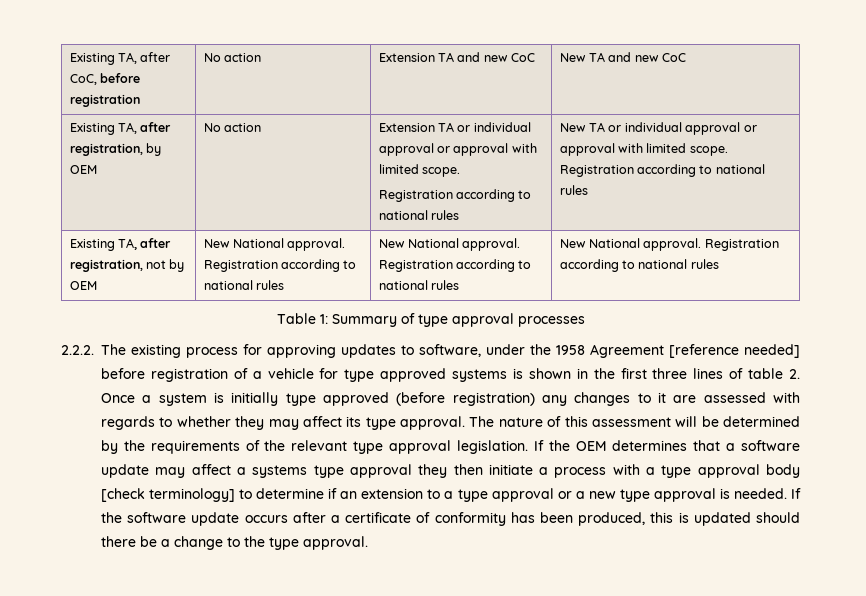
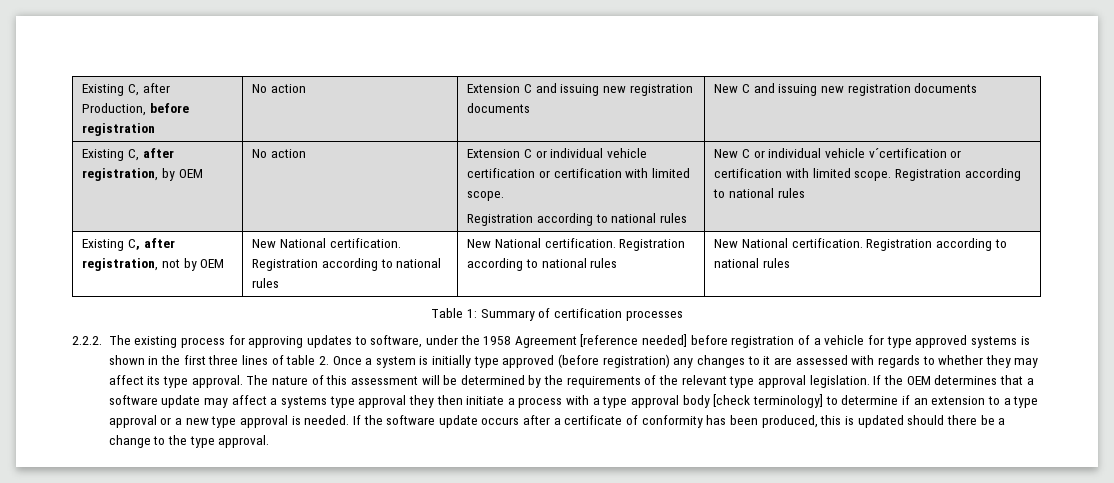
[69,52,171,65] [69,74,97,85] Existing TA, after CoC, -> [82,83,170,96] [82,103,147,116] Existing C, after Production,
[438,52,536,62] [559,52,687,62] [69,122,138,135] TA and new CoC | New TA and new CoC // Existing TA, -> [524,83,693,96] [467,103,531,113] [714,83,978,96] [82,149,140,161] C and issuing new registration documents | New C and issuing new registration documents // Existing C,
[438,122,531,132] [378,143,509,156] TA or individual approval or approval -> [524,148,647,158] [467,168,622,178] C or individual vehicle certification or certification
[589,122,757,135] [559,143,615,156] TA or individual approval or approval -> [742,148,962,158] [714,168,783,178] C or individual vehicle v´certification or certification
[118,238,138,250] TA, -> [128,239,141,250] C,
[287,238,346,251] [203,259,357,272] [203,280,285,290] [378,238,521,251] [378,259,532,272] [378,280,460,290] [559,238,702,251] approval. Registration according to national rules | New National approval. Registration according to national rules | New National approval. -> [329,238,401,248] [252,258,442,271] [252,278,280,288] [467,238,686,251] [467,258,618,271] [714,238,863,248] certification. Registration according to national rules | New National certification. Registration according to national rules | New National certification.
[417,313,514,327] type approval -> [553,308,622,318] certification

